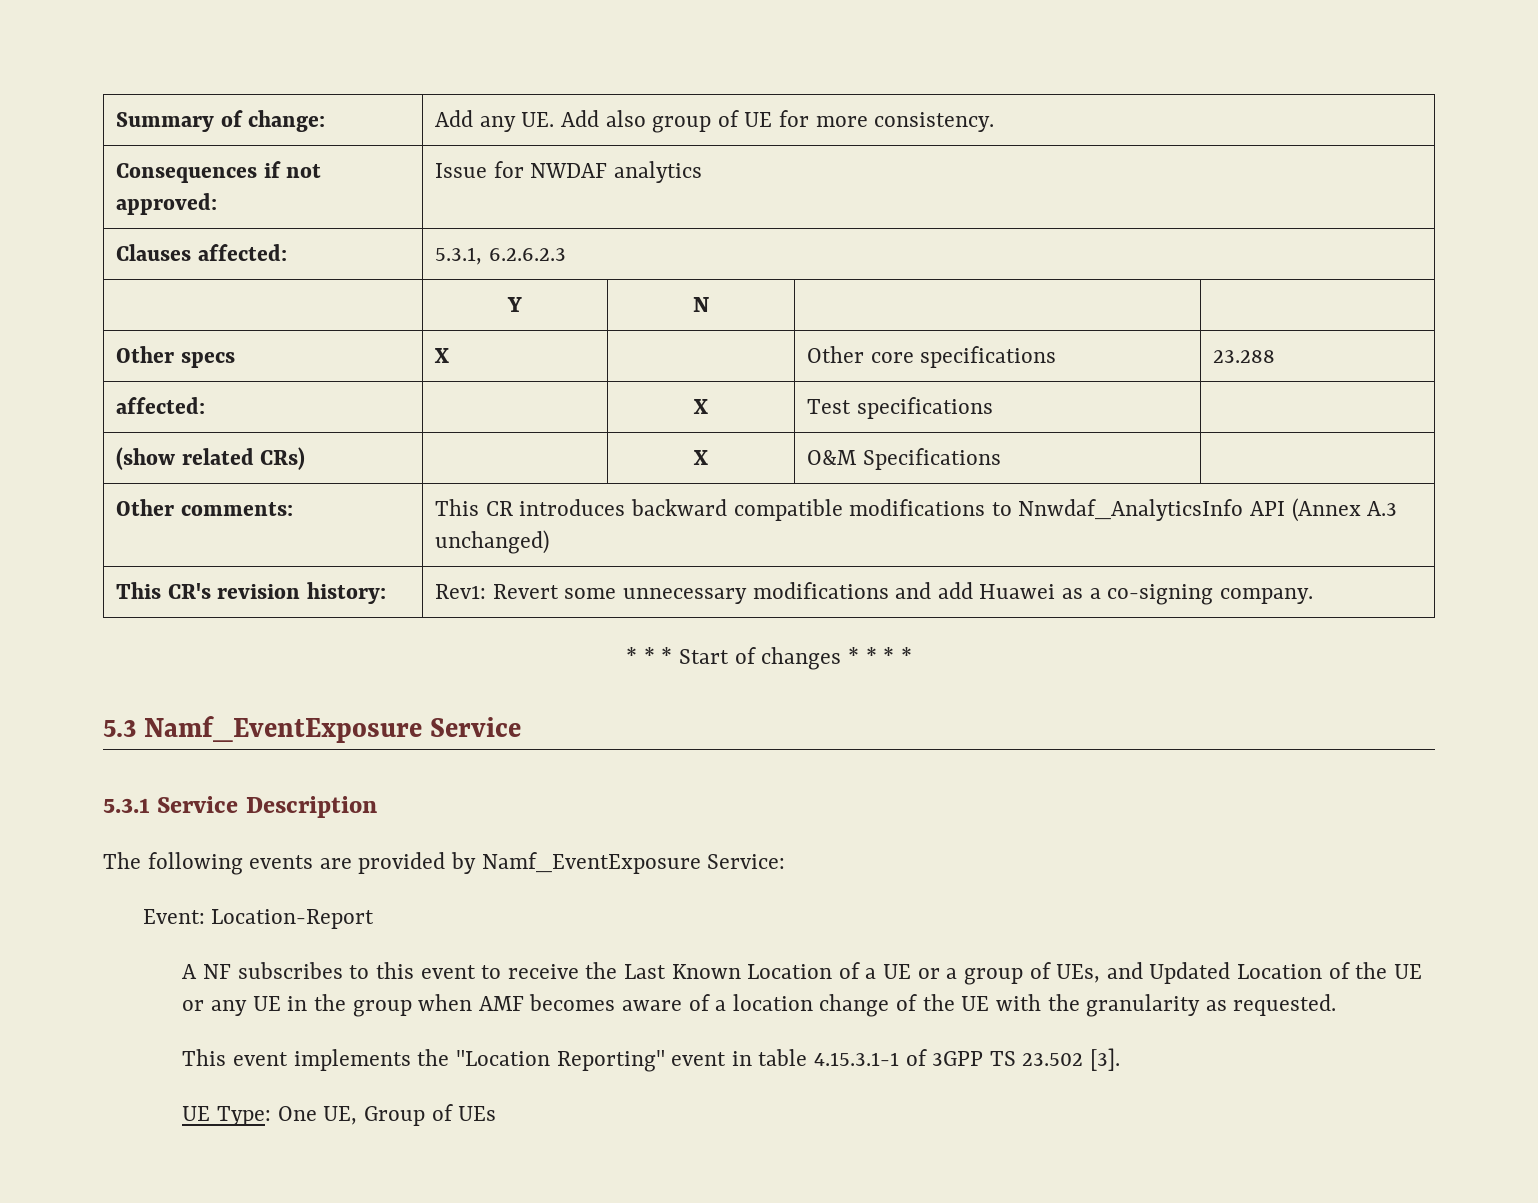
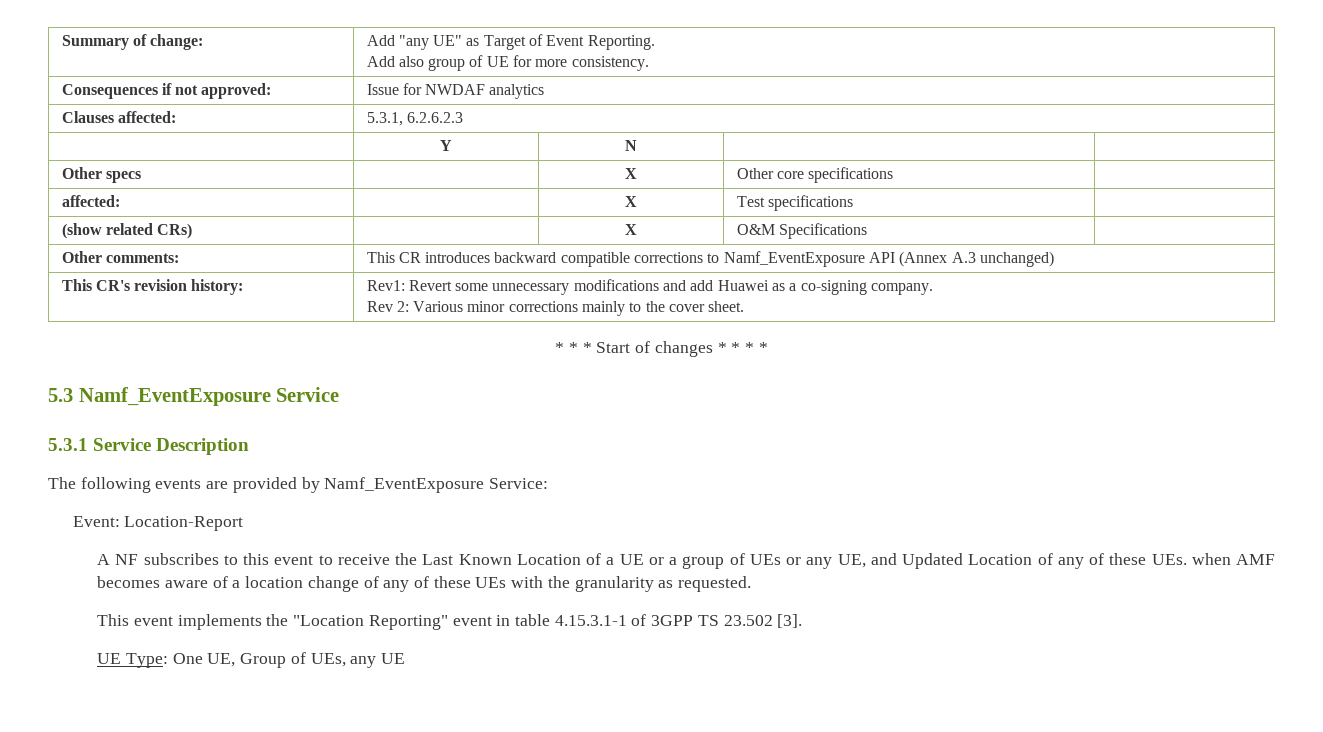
[479,112,555,132] any UE. -> [398,34,655,50] "any UE" as Target of Event Reporting. //
[434,348,450,363] X | | -> [625,168,637,179] | X |
[1213,350,1276,363] 23.288 -> (894, 175) none
[849,499,1244,521] modifications to Nnwdaf_AnalyticsInfo -> [634,251,865,267] corrections to Namf_EventExposure
(1313, 596) none -> [366,301,745,316] // Rev 2: Various minor corrections mainly to the cover sheet.
[1056,962,1422,984] [182,994,412,1017] UEs, and Updated Location of the UE or any UE in the group -> [749,553,1187,569] UEs or any UE, and Updated Location of any of these UEs.
[922,994,990,1011] the UE -> [383,576,507,592] any of these UEs
[458,1106,497,1121] UEs -> [310,653,406,668] UEs, any UE

